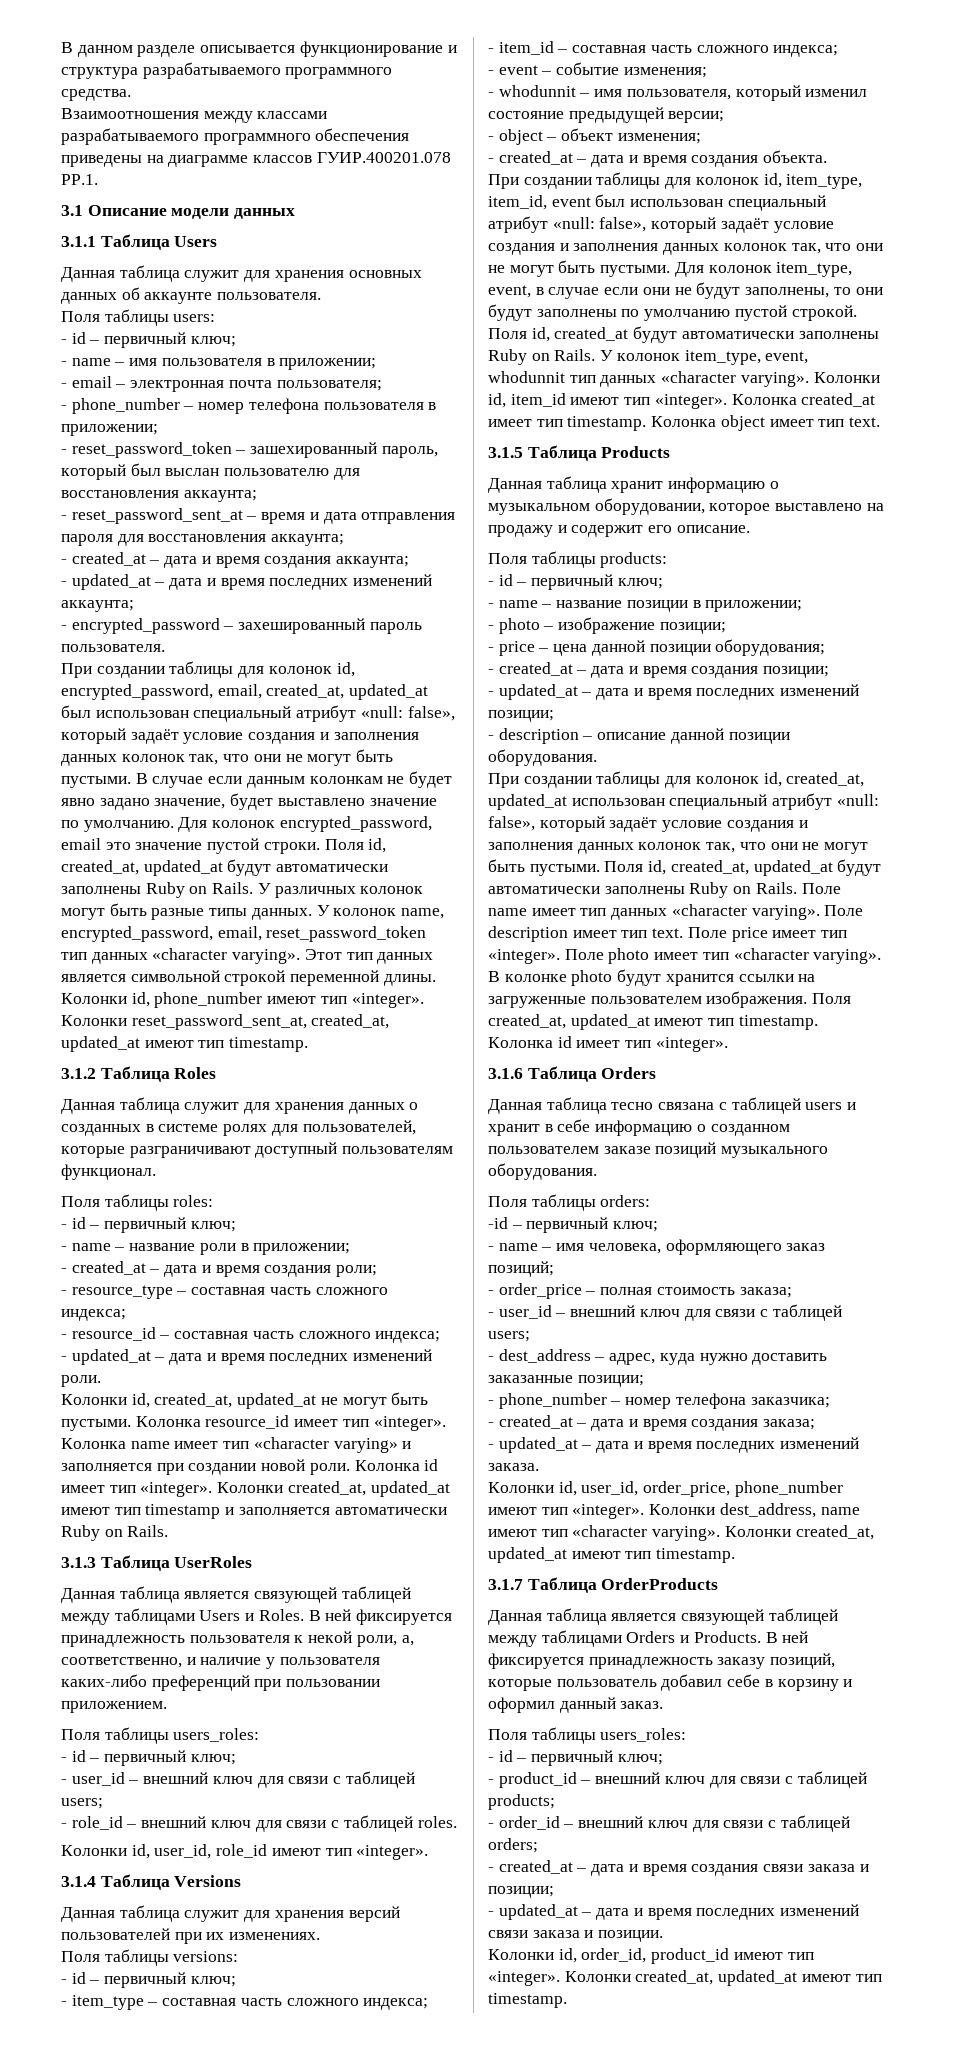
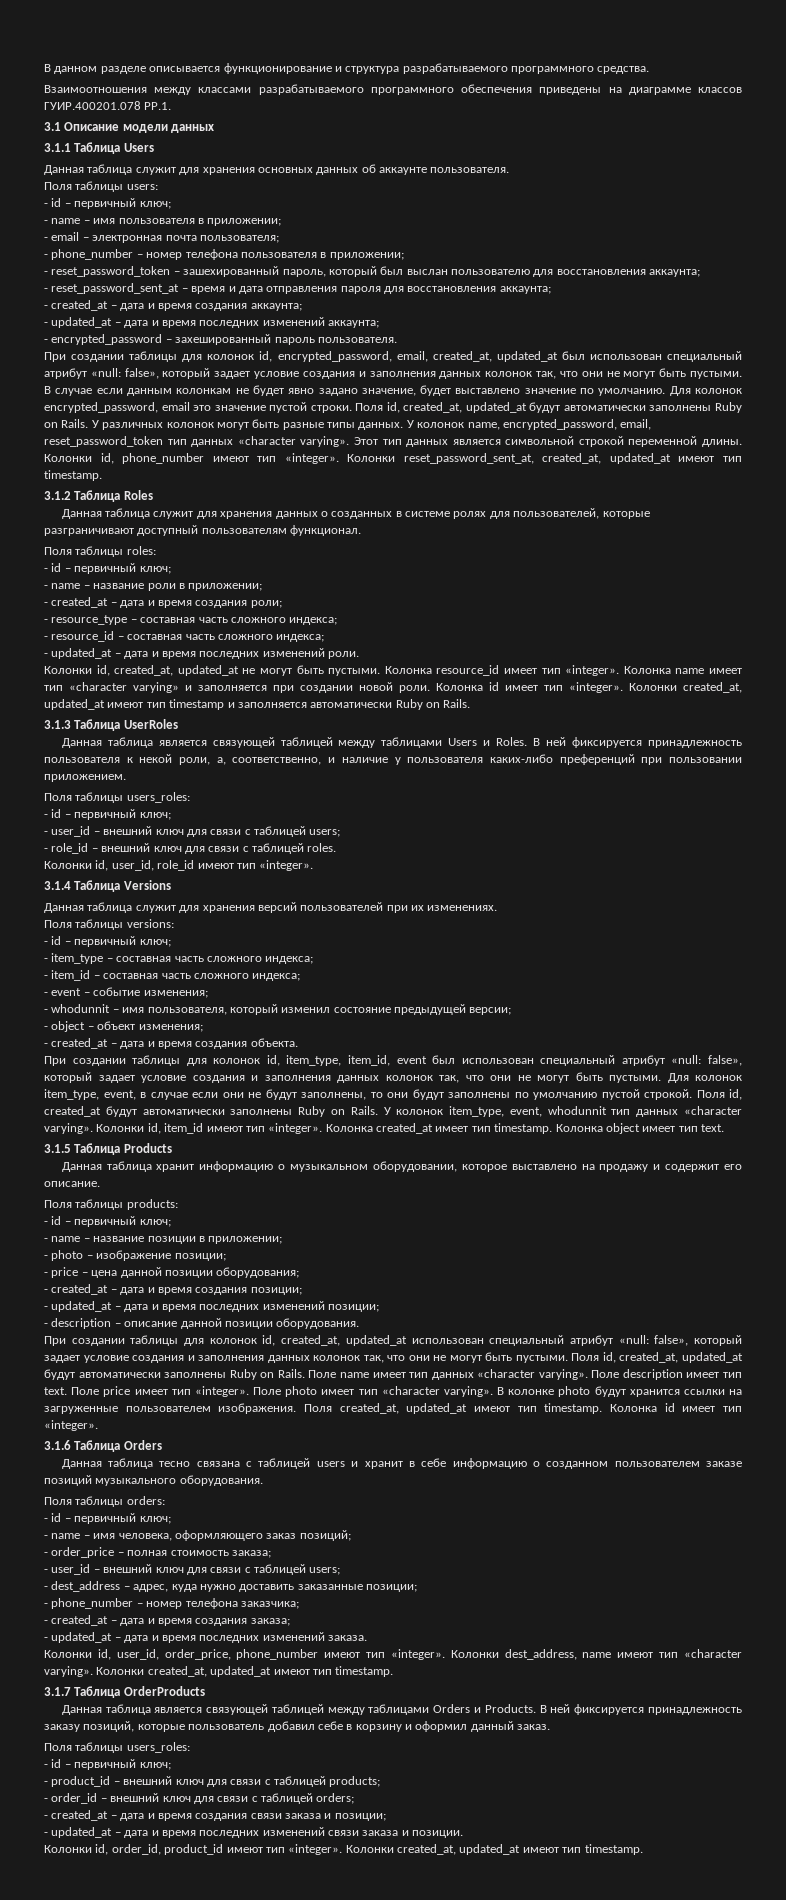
[130,729,179,744] задаёт -> [214,371,251,379] задает
[720,218,769,233] задаёт -> [98,1075,135,1083] задает
[609,817,658,832] задаёт -> [44,1355,80,1363] задает
[488,1217,508,1229] -id -> [44,1513,62,1522] - id

